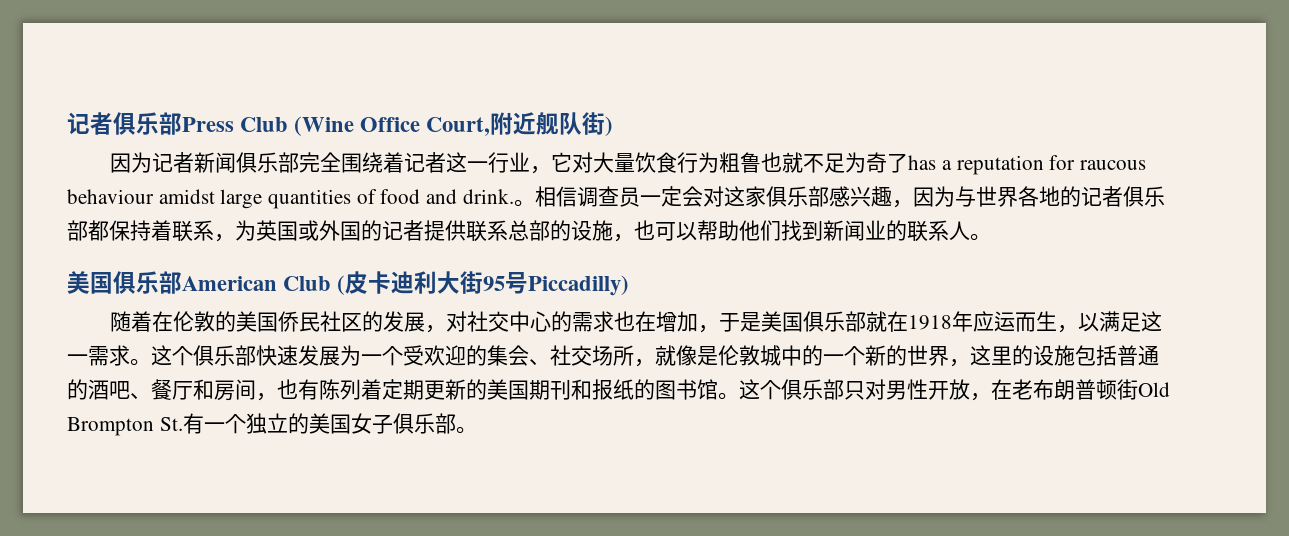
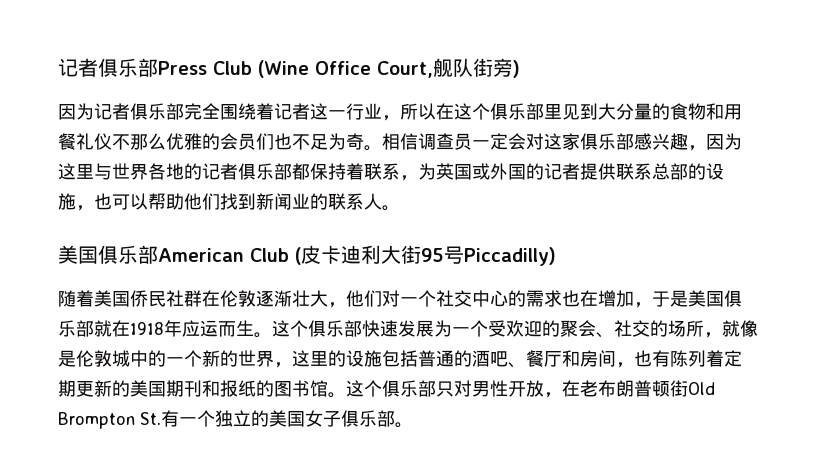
[490,112,606,135] 附近舰队街 -> [433,58,513,77] 舰队街旁
[194,152,237,173] 新闻 -> (130, 111) none
[551,152,1146,175] [67,189,514,209] 它对大量饮食行为粗鲁也就不足为奇了has a reputation for raucous behaviour amidst large quantities of food and drink. -> [400,103,742,120] [58,133,364,150] 所以在这个俱乐部里见到大分量的食物和用餐礼仪不那么优雅的会员们也不足为奇
(955, 196) none -> [58,163,94,180] 这里
[152,311,237,332] 在伦敦的 -> (94, 298) none
[341,311,468,333] 区的发展，对 -> [184,290,436,308] 群在伦敦逐渐壮大，他们对一个
[1057,311,1163,333] [67,345,130,366] ，以满足这一需求 -> (254, 328) none
[487,345,508,366] 集 -> [560,320,578,337] 聚
(592, 355) none -> [650,320,668,337] 的

